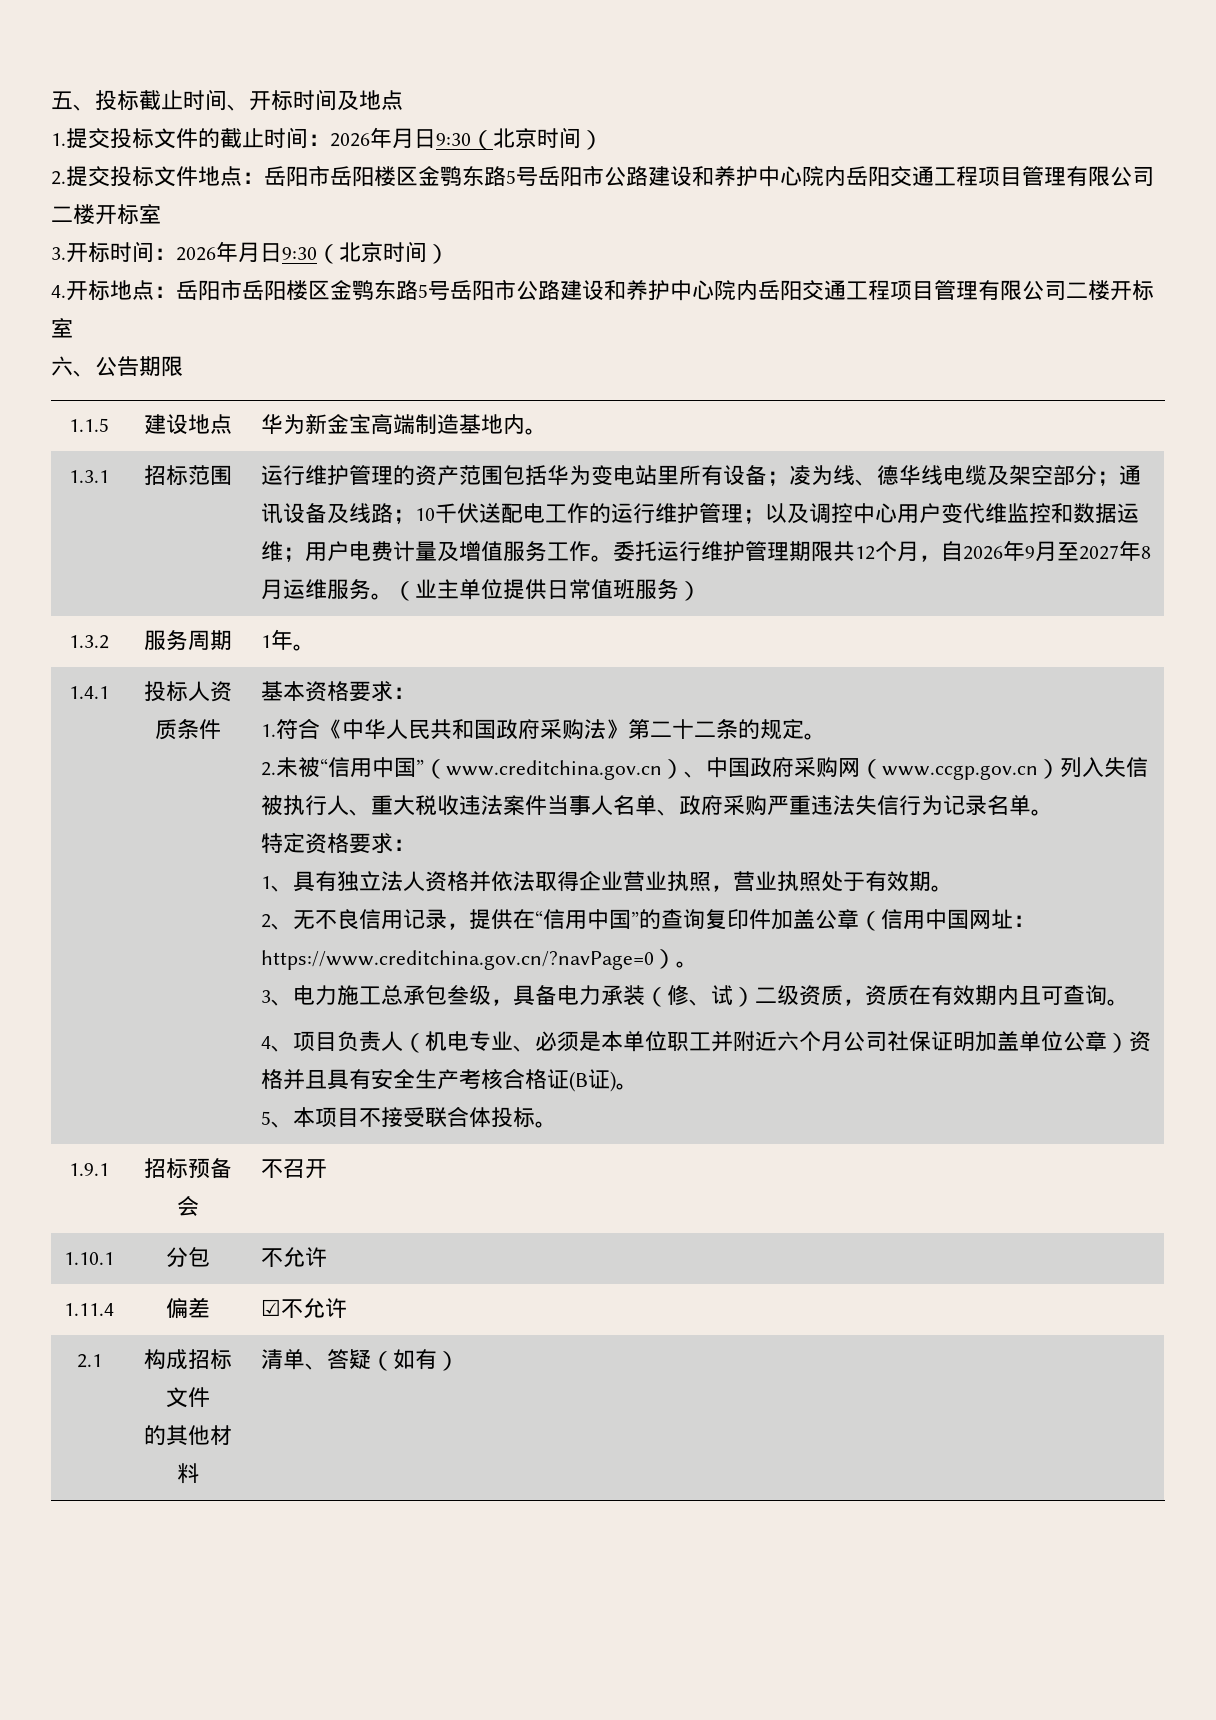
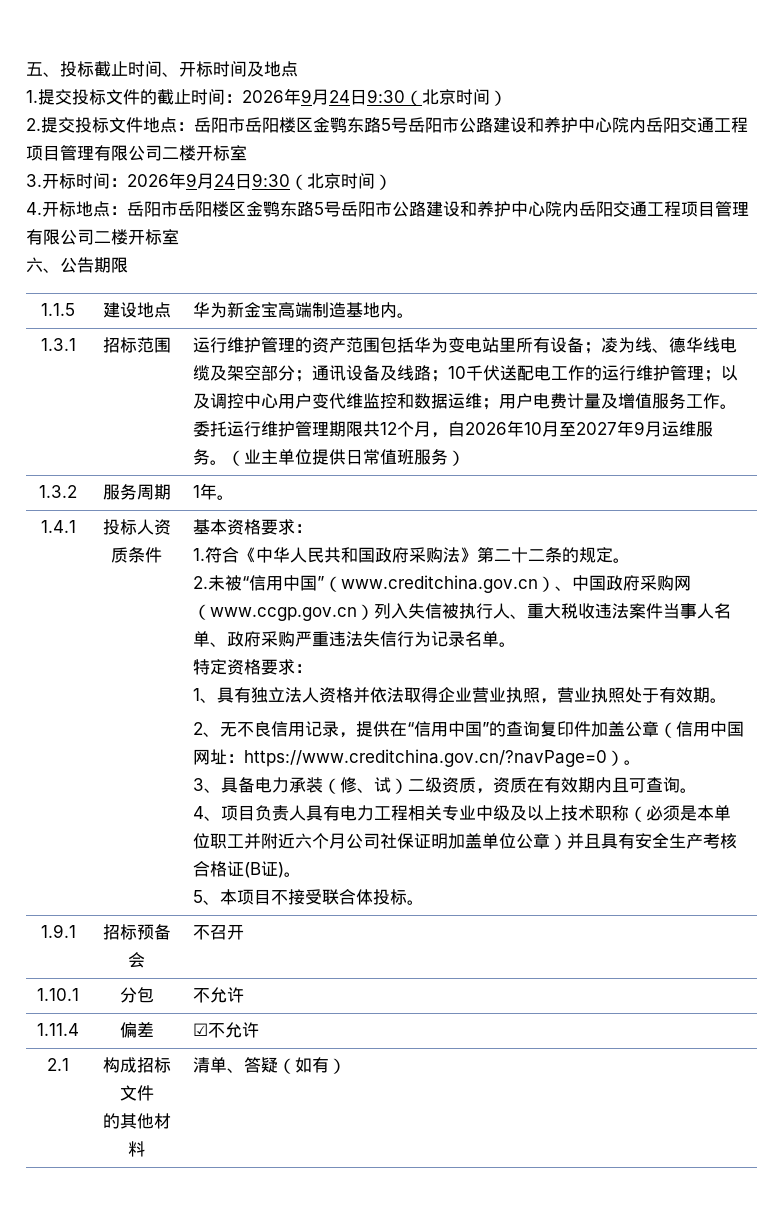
[392,128,414,149] 月 -> [301,89,350,105] 9月24
[238,242,260,263] 月 -> [186,173,235,189] 9月24
[1025,546,1036,559] 9 -> [524,422,543,435] 10
[1141,546,1152,559] 8 -> [634,421,646,435] 9
[293,985,514,1006] 电力施工总承包叁级， -> (222, 790) none
[403,1031,536,1053] （机电专业、 -> [306,805,647,822] 具有电力工程相关专业中级及以上技术职称（
[1129,1031,1152,1052] [261,1069,284,1089] 资格 -> (568, 842) none

